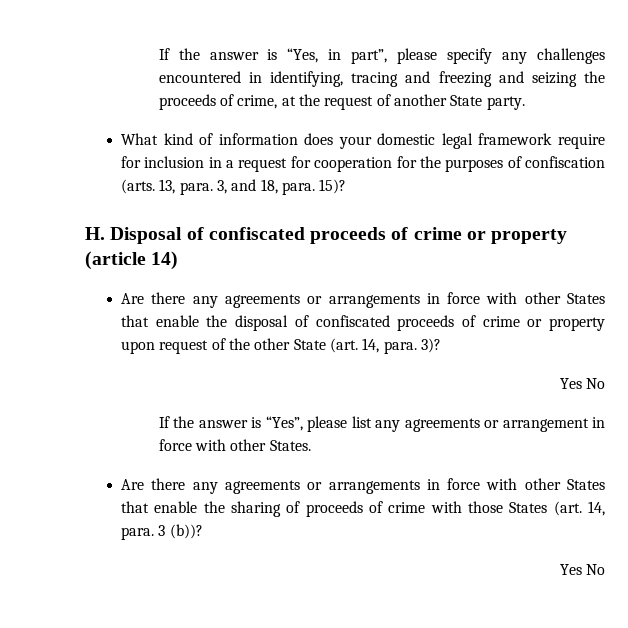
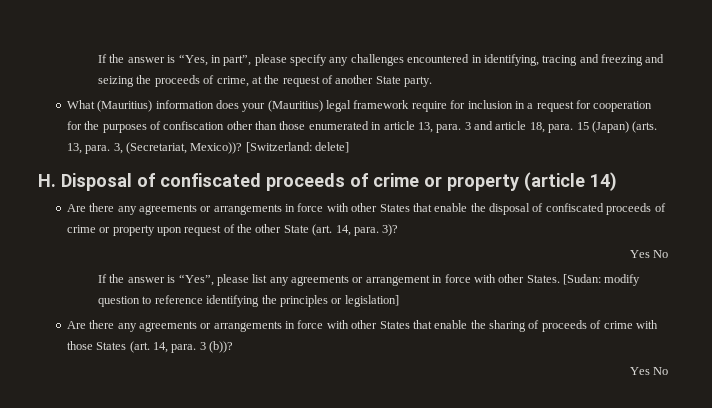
[163,133,214,145] kind of -> [97,100,153,112] (Mauritius)
[377,133,436,145] domestic -> [267,100,323,112] (Mauritius)
[121,179,347,195] (arts. 13, para. 3, and 18, para. 15)? -> [226,121,658,133] [66,142,350,154] other than those enumerated in article 13, para. 3 and article 18, para. 15 (Japan) (arts. 13, para. 3, (Secretariat, Mexico))? [Switzerland: delete]
(311, 445) none -> [563,274,641,286] [98,295,399,307] [Sudan: modify question to reference identifying the principles or legislation]

